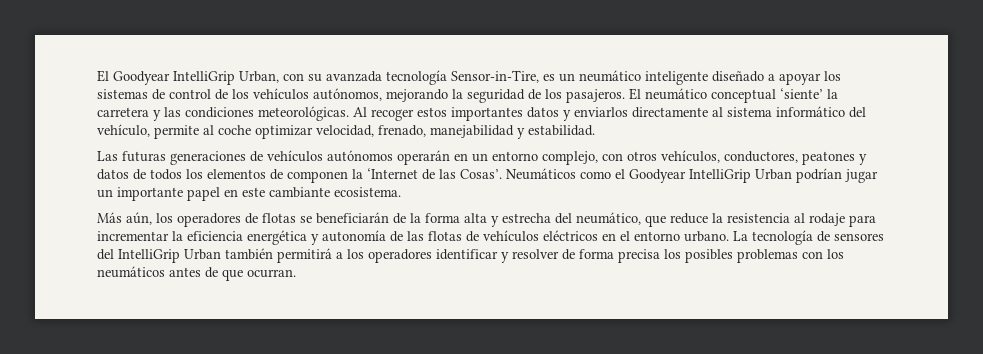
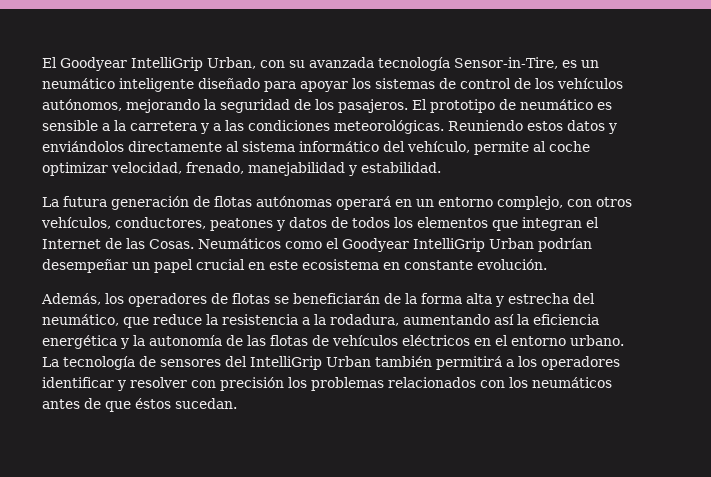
[768,74,775,81] a -> [264,81,296,92] para
[645,88,823,103] neumático conceptual ‘siente’ -> [430,99,612,113] [42,120,110,131] prototipo de neumático es sensible a
(161, 115) none -> [213,123,221,131] a
[353,107,523,121] Al recoger estos importantes -> [448,120,563,131] Reuniendo estos
[574,107,628,117] enviarlos -> [42,141,124,152] enviándolos
[97,150,450,165] Las futuras generaciones de vehículos autónomos operarán -> [42,196,391,210] La futura generación de flotas autónomas operará
[270,168,502,183] de componen la ‘Internet de las Cosas’. -> [492,217,599,231] [42,238,194,249] que integran el Internet de las Cosas.
[845,169,878,183] [97,187,401,201] [97,212,152,225] jugar un importante papel en este cambiante ecosistema. // Más aún, -> [42,259,547,273] [41,293,101,305] desempeñar un papel crucial en este ecosistema en constante evolución. // Además,
[794,213,876,227] [97,231,169,241] al rodaje para incrementar -> [302,314,514,326] a la rodadura, aumentando así
(319, 239) none -> [133,335,145,346] la
[562,249,798,263] de forma precisa los posibles problemas -> [191,377,476,391] con precisión los problemas relacionados
[247,269,296,278] ocurran. -> [135,398,237,409] éstos sucedan.

